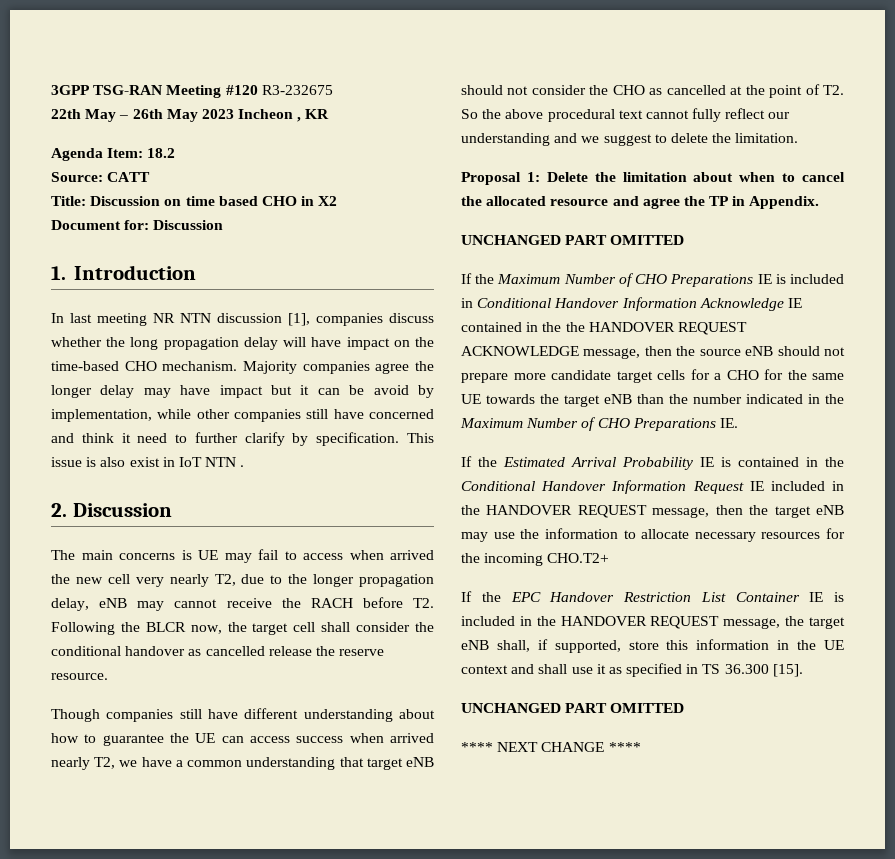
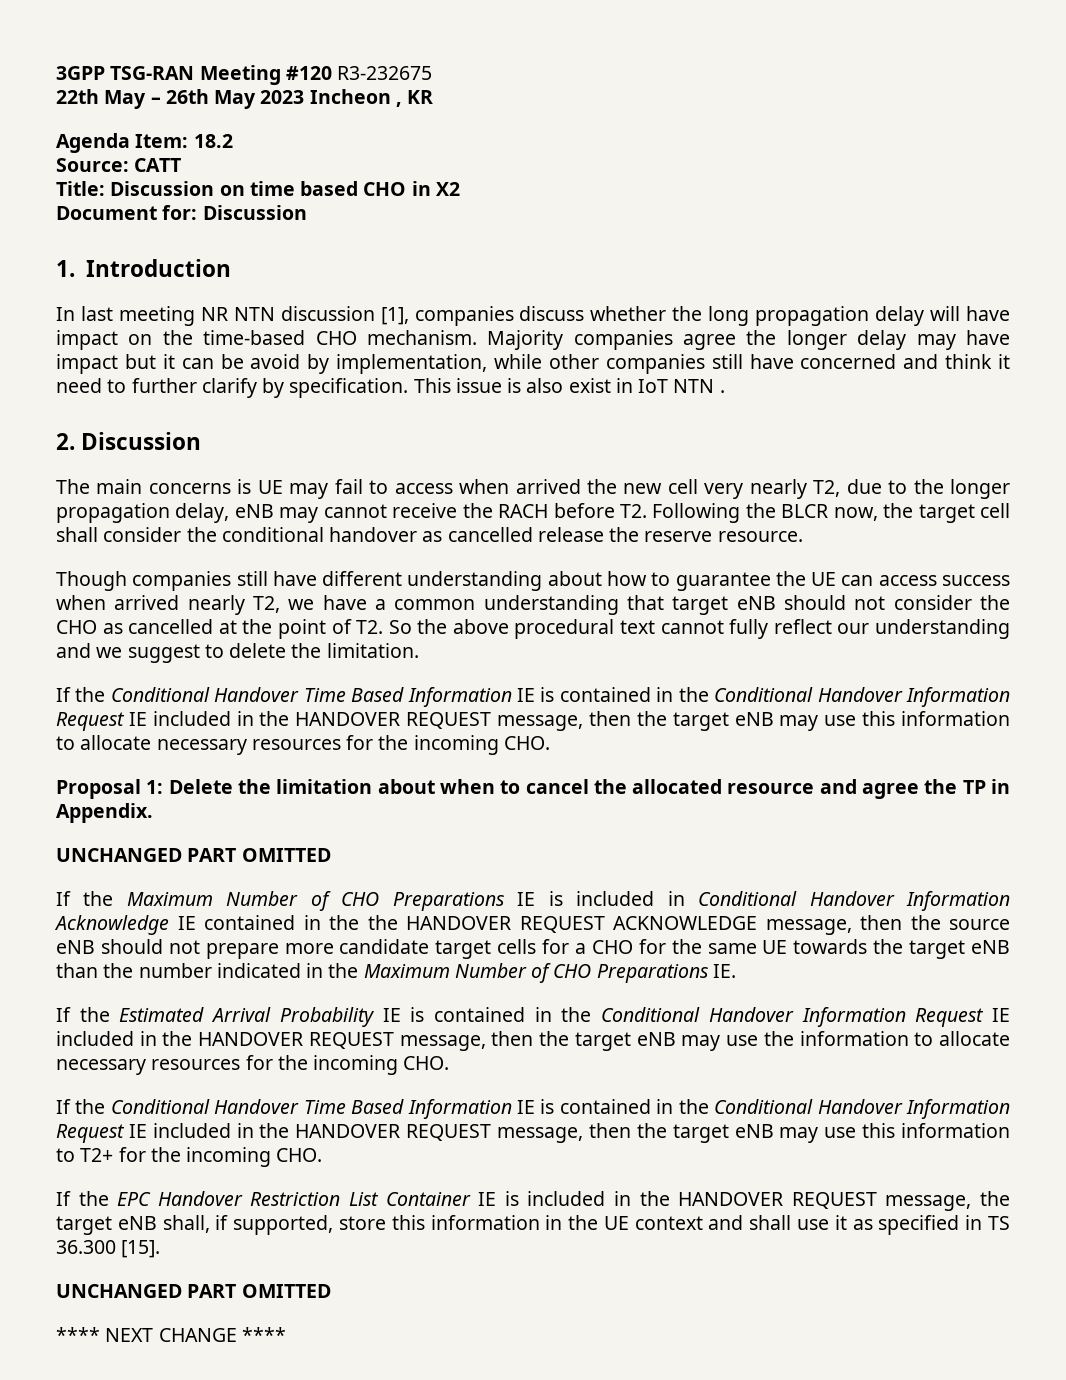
(799, 138) none -> [56,687,1011,707] [56,711,1011,731] [56,735,550,755] // If the Conditional Handover Time Based Information IE is contained in the Conditional Handover Information Request IE included in the HANDOVER REQUEST message, then the target eNB may use this information to allocate necessary resources for the incoming CHO.
[547,553,610,563] CHO.T2+ -> [403,1056,450,1070] [56,1099,1011,1119] [56,1123,1011,1143] [56,1147,323,1167] CHO. // If the Conditional Handover Time Based Information IE is contained in the Conditional Handover Information Request IE included in the HANDOVER REQUEST message, then the target eNB may use this information to T2+ for the incoming CHO.

